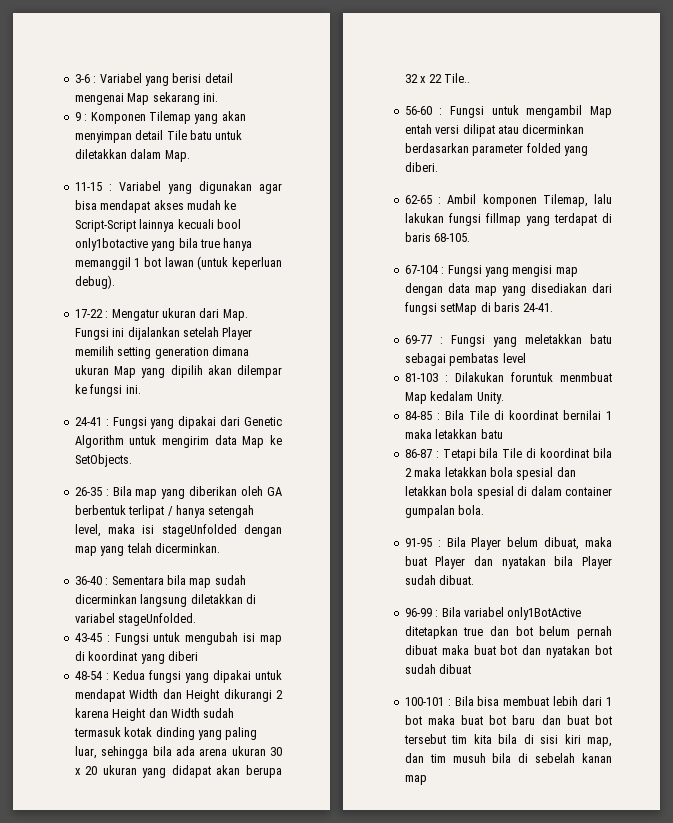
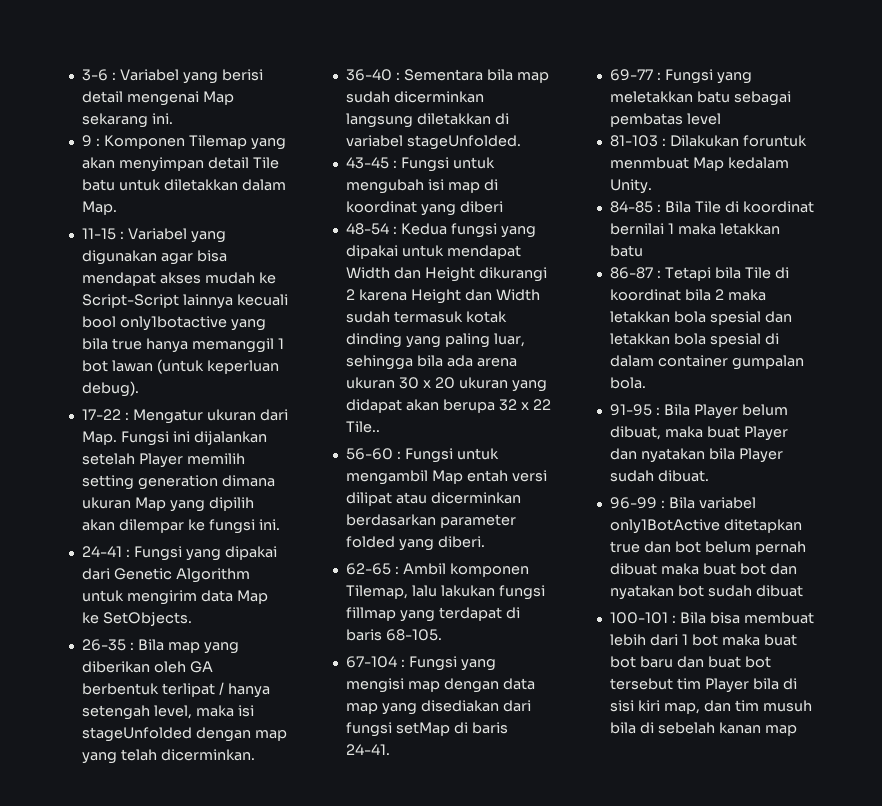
[473,734,492,744] kita -> [704,678,749,693] Player

